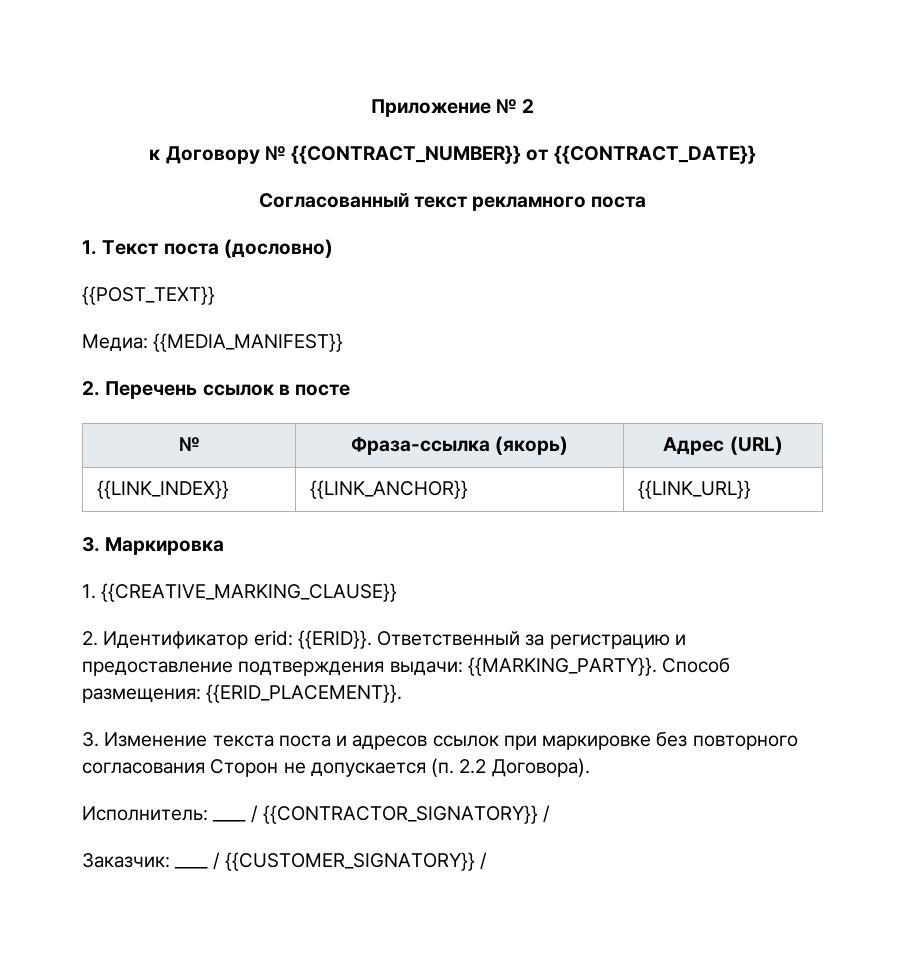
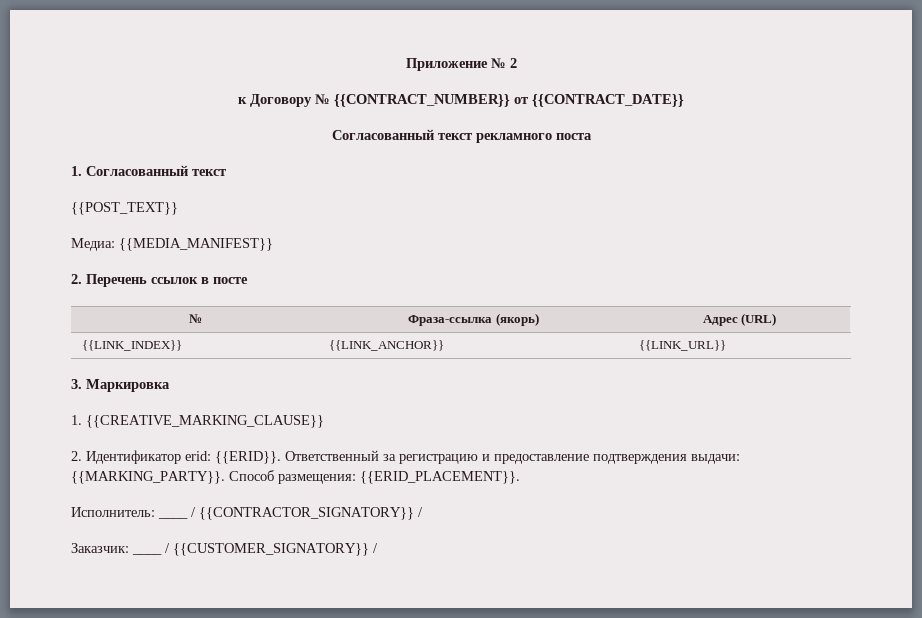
[102,239,333,258] Текст поста (дословно) -> [86,165,226,176] Согласованный текст
[82,731,798,750] [82,758,590,777] // 3. Изменение текста поста и адресов ссылок при маркировке без повторного согласования Сторон не допускается (п. 2.2 Договора). -> (520, 477) none

